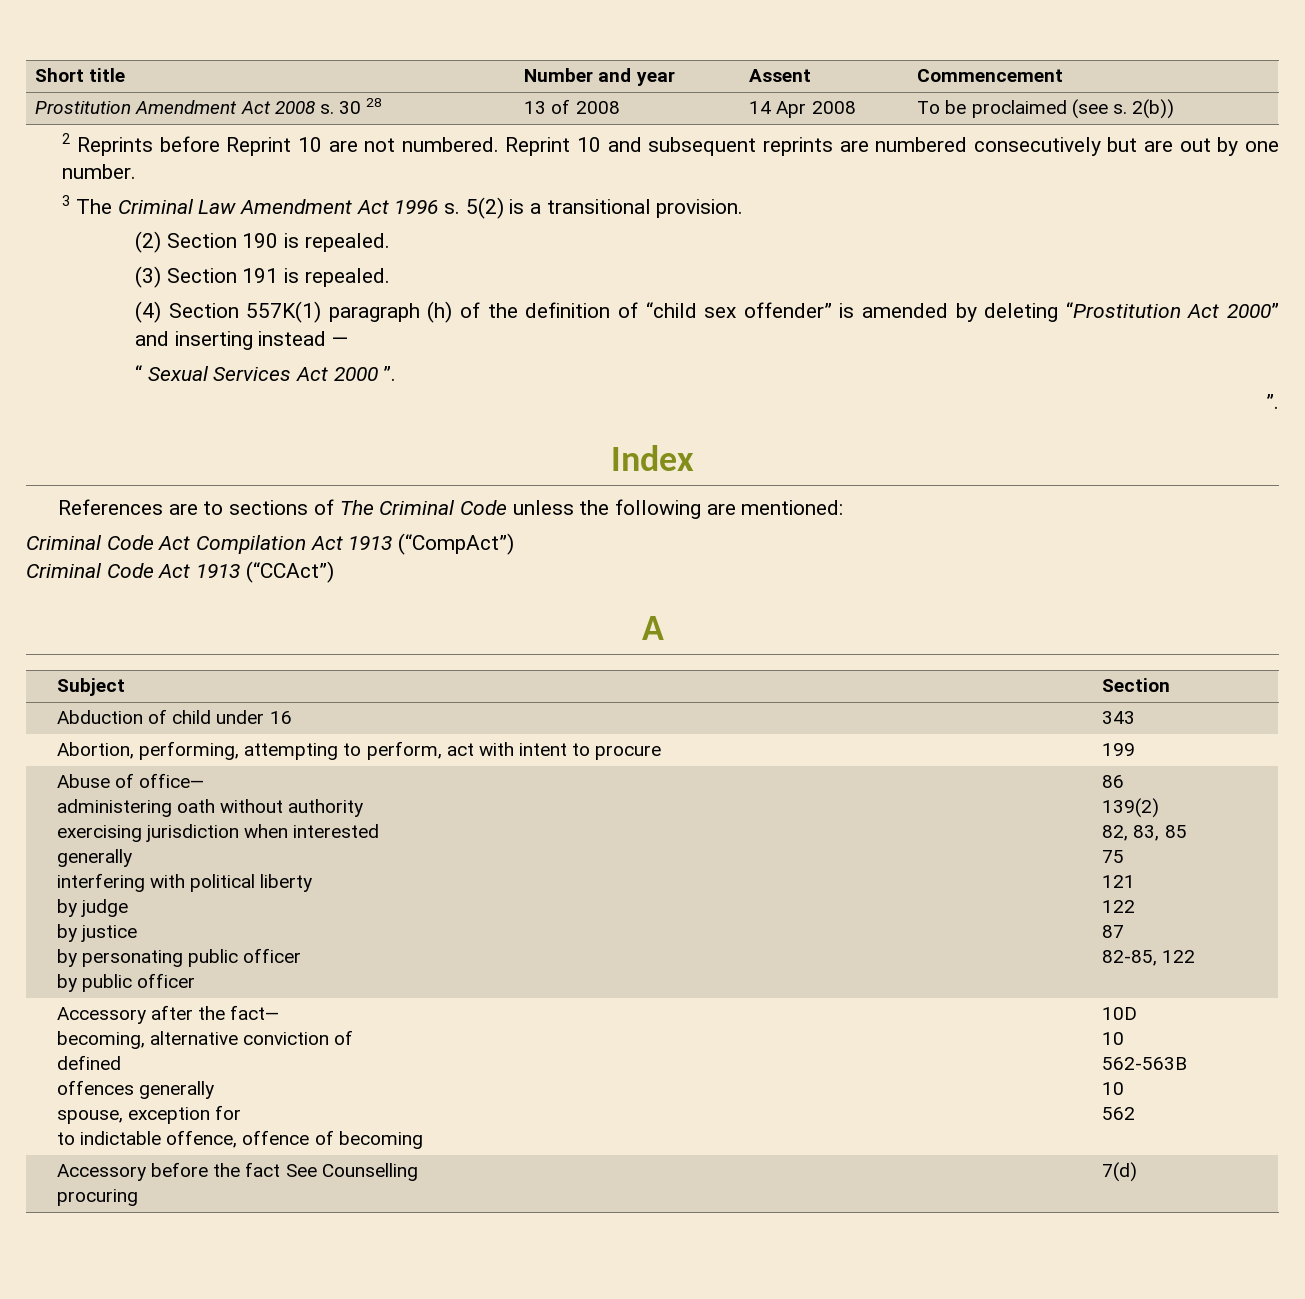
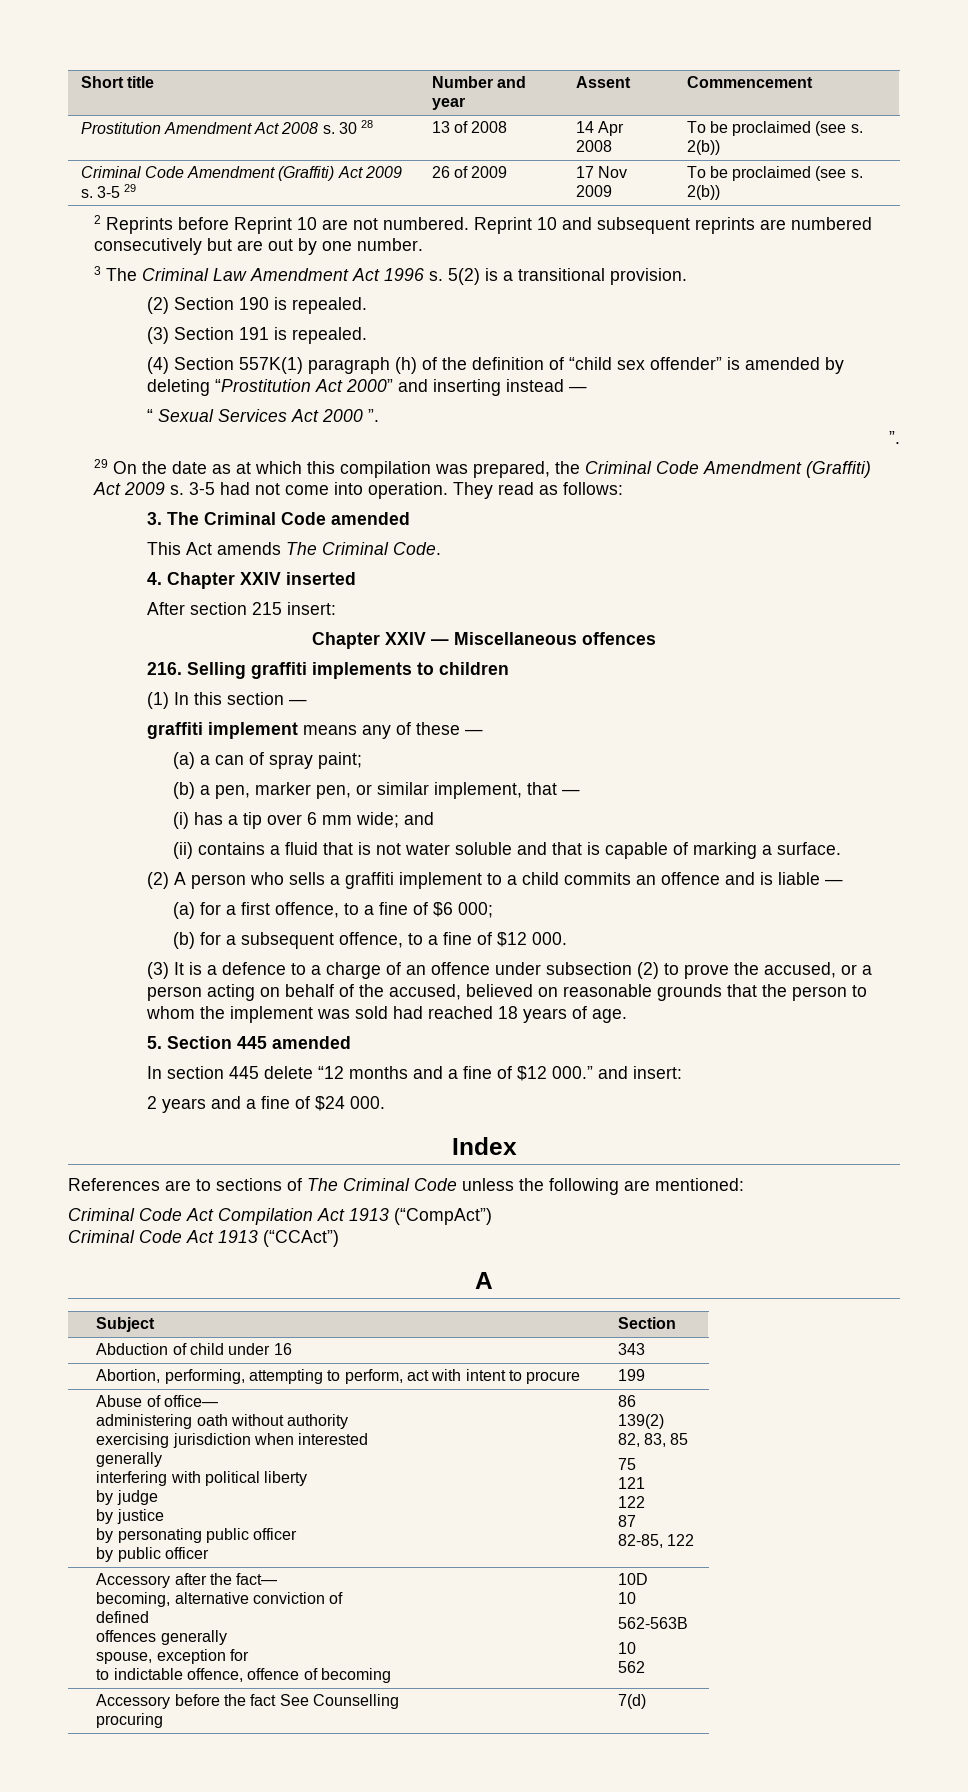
(1174, 109) none -> [80,166,403,181] [80,184,137,198] [431,166,508,178] [575,166,627,178] [575,185,612,197] [686,166,863,181] [686,185,720,200] // Criminal Code Amendment (Graffiti) Act 2009 s. 3-5 29 | 26 of 2009 | 17 Nov 2009 | To be proclaimed (see s. 2(b))
(1279, 401) none -> [94,459,872,478] [93,482,624,499] [147,512,411,525] [147,542,442,555] [147,572,357,589] [147,602,337,615] [312,632,656,649] [147,662,510,679] [147,692,308,709] [147,722,484,739] [173,752,363,769] [173,782,581,799] [173,812,435,829] [173,842,842,859] [147,872,844,889] [173,902,494,919] [173,932,568,949] [147,962,873,979] [147,984,868,1001] [146,1006,628,1023] [147,1036,352,1049] [147,1066,683,1081] [147,1096,386,1113] // 29 On the date as at which this compilation was prepared, the Criminal Code Amendment (Graffiti) Act 2009 s. 3-5 had not come into operation. They read as follows: // 3. The Criminal Code amended // This Act amends The Criminal Code. // 4. Chapter XXIV inserted // After section 215 insert: // Chapter XXIV — Miscellaneous offences // 216. Selling graffiti implements to children // (1) In this section — // graffiti implement means any of these — // (a) a can of spray paint; // (b) a pen, marker pen, or similar implement, that — // (i) has a tip over 6 mm wide; and // (ii) contains a fluid that is not water soluble and that is capable of marking a surface. // (2) A person who sells a graffiti implement to a child commits an offence and is liable — // (a) for a first offence, to a fine of $6 000; // (b) for a subsequent offence, to a fine of $12 000. // (3) It is a defence to a charge of an offence under subsection (2) to prove the accused, or a person acting on behalf of the accused, believed on reasonable grounds that the person to whom the implement was sold had reached 18 years of age. // 5. Section 445 amended // In section 445 delete “12 months and a fine of $12 000.” and insert: // 2 years and a fine of $24 000.

